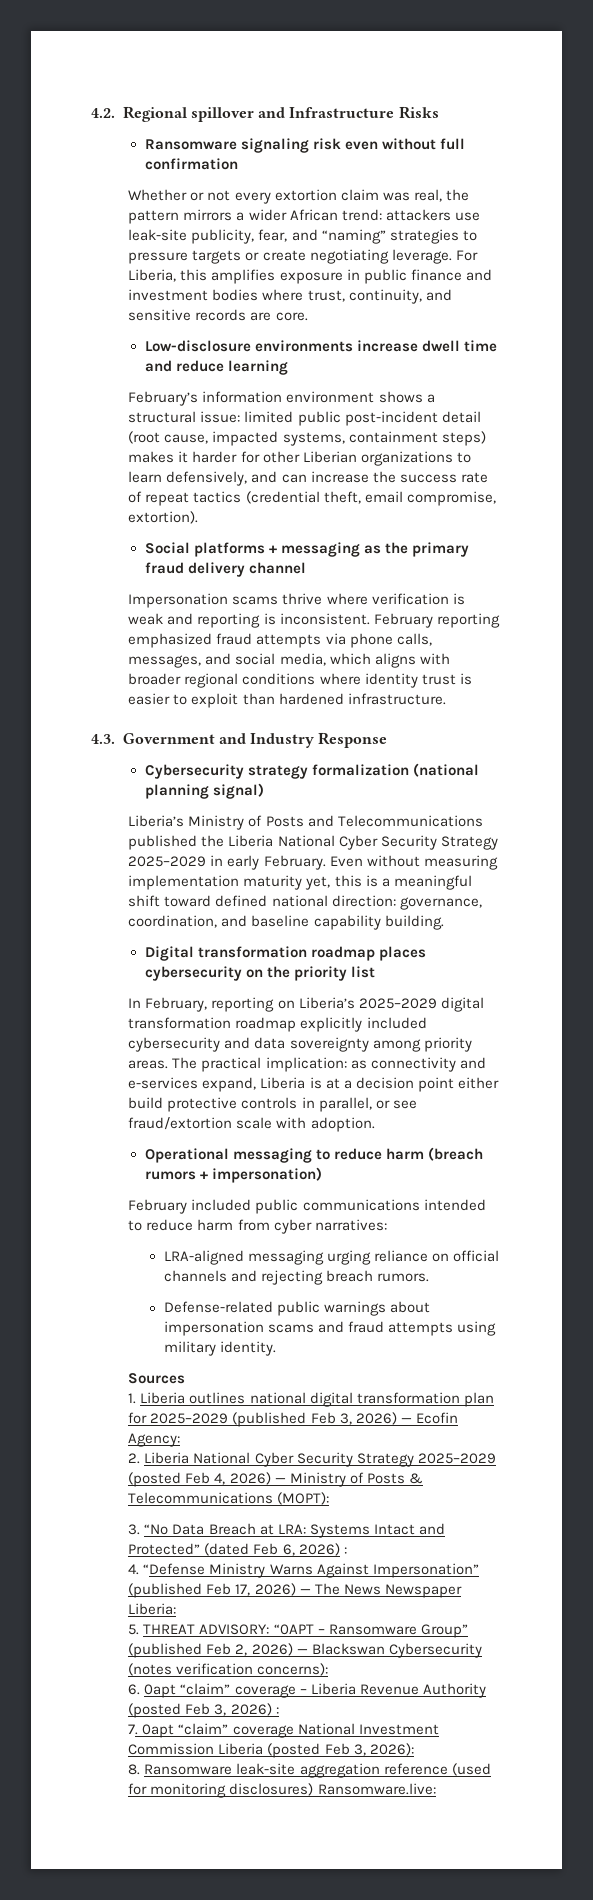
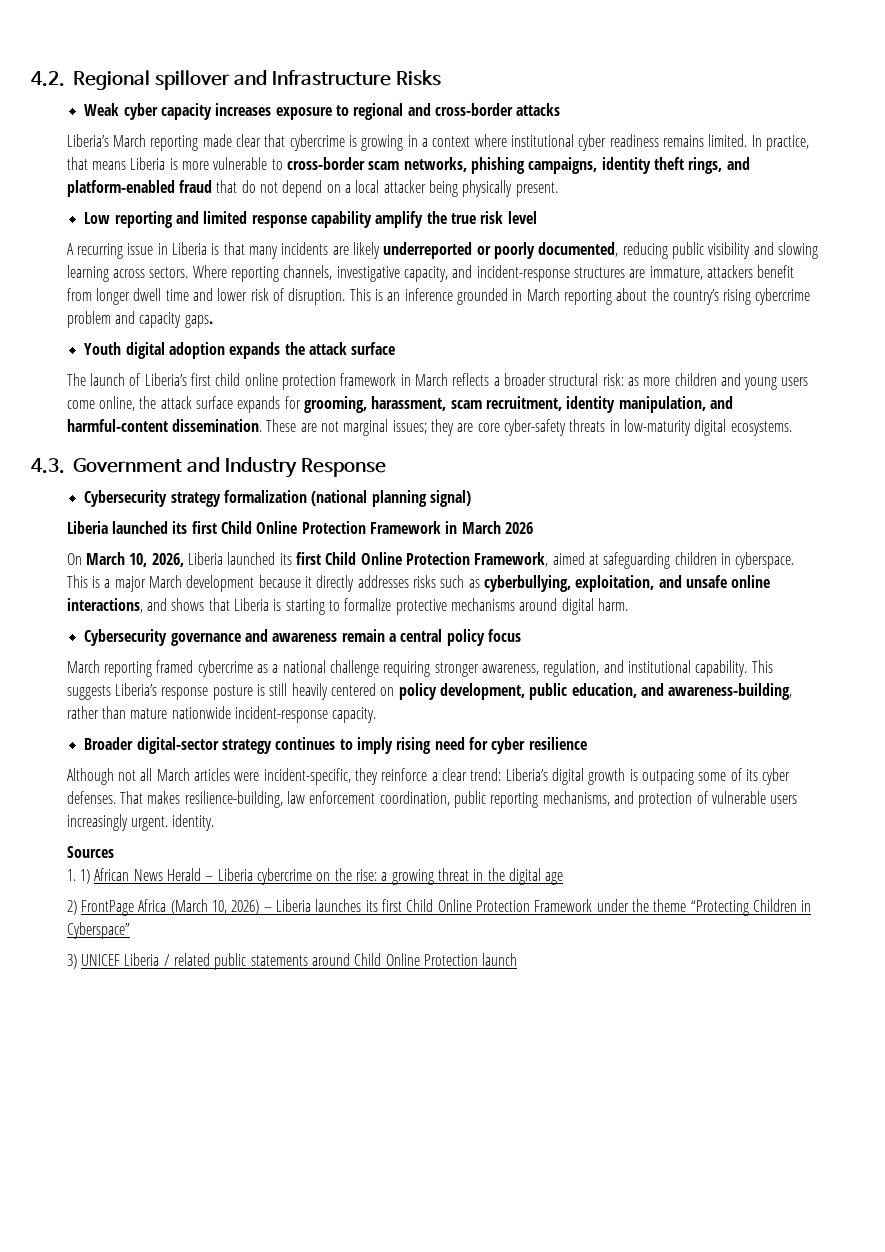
[144,138,466,153] [144,158,238,170] [128,189,469,204] [128,209,480,224] [128,229,477,244] [128,249,478,264] [128,269,492,284] [128,289,452,304] [128,309,308,321] [144,340,498,352] [144,360,288,375] [128,391,435,406] [128,411,481,426] [128,431,486,446] [128,451,471,466] [128,471,488,486] [128,491,496,506] [128,511,199,524] [144,542,470,557] [144,562,306,577] [128,593,465,608] [128,613,500,628] [128,633,432,648] [128,653,450,668] [128,673,472,688] [128,693,446,708] Ransomware signaling risk even without full confirmation // Whether or not every extortion claim was real, the pattern mirrors a wider African trend: attackers use leak-site publicity, fear, and “naming” strategies to pressure targets or create negotiating leverage. For Liberia, this amplifies exposure in public finance and investment bodies where trust, continuity, and sensitive records are core. // Low-disclosure environments increase dwell time and reduce learning // February’s information environment shows a structural issue: limited public post-incident detail (root cause, impacted systems, containment steps) makes it harder for other Liberian organizations to learn defensively, and can increase the success rate of repeat tactics (credential theft, email compromise, extortion). // Social platforms + messaging as the primary fraud delivery channel // Impersonation scams thrive where verification is weak and reporting is inconsistent. February reporting emphasized fraud attempts via phone calls, messages, and social media, which aligns with broader regional conditions where identity trust is easier to exploit than hardened infrastructure. -> [84,103,561,120] [66,134,809,151] [66,157,750,174] [66,180,558,197] [84,211,537,228] [66,242,818,259] [66,265,795,282] [66,288,811,305] [66,311,213,328] [84,342,396,359] [66,373,809,390] [66,396,733,413] [66,419,792,436] Weak cyber capacity increases exposure to regional and cross-border attacks // Liberia’s March reporting made clear that cybercrime is growing in a context where institutional cyber readiness remains limited. In practice, that means Liberia is more vulnerable to cross-border scam networks, phishing campaigns, identity theft rings, and platform-enabled fraud that do not depend on a local attacker being physically present. // Low reporting and limited response capability amplify the true risk level // A recurring issue in Liberia is that many incidents are likely underreported or poorly documented, reducing public visibility and slowing learning across sectors. Where reporting channels, investigative capacity, and incident-response structures are immature, attackers benefit from longer dwell time and lower risk of disruption. This is an inference grounded in March reporting about the country’s rising cybercrime problem and capacity gaps. // Youth digital adoption expands the attack surface // The launch of Liberia’s first child online protection framework in March reflects a broader structural risk: as more children and young users come online, the attack surface expands for grooming, harassment, scam recruitment, identity manipulation, and harmful-content dissemination. These are not marginal issues; they are core cyber-safety threats in low-maturity digital ecosystems.
[128,815,483,830] [128,835,498,850] [128,855,498,870] [128,875,472,890] [128,895,482,910] [128,915,444,930] [144,946,427,961] [144,966,376,981] [128,997,484,1012] [128,1017,427,1032] [128,1037,472,1052] [128,1057,486,1072] [128,1077,499,1092] [128,1097,417,1112] [128,1117,375,1132] [144,1147,484,1163] [144,1167,322,1183] [128,1199,486,1214] [128,1219,387,1234] [163,1250,499,1265] [163,1270,429,1285] [163,1301,430,1316] [163,1321,496,1336] [163,1341,276,1356] [128,1373,186,1384] [128,1392,494,1407] [128,1412,458,1427] [128,1433,181,1447] [128,1452,496,1467] [128,1472,423,1487] [128,1492,330,1505] [128,1523,445,1538] [128,1543,347,1556] [128,1563,479,1578] [128,1583,462,1598] [128,1603,177,1615] [128,1624,468,1638] [128,1643,482,1658] [128,1663,329,1676] [128,1683,486,1698] [128,1703,279,1718] [128,1723,439,1738] [128,1743,414,1758] [128,1763,491,1778] [128,1783,436,1798] Liberia’s Ministry of Posts and Telecommunications published the Liberia National Cyber Security Strategy 2025–2029 in early February. Even without measuring implementation maturity yet, this is a meaningful shift toward defined national direction: governance, coordination, and baseline capability building. // Digital transformation roadmap places cybersecurity on the priority list // In February, reporting on Liberia’s 2025–2029 digital transformation roadmap explicitly included cybersecurity and data sovereignty among priority areas. The practical implication: as connectivity and e-services expand, Liberia is at a decision point either build protective controls in parallel, or see fraud/extortion scale with adoption. // Operational messaging to reduce harm (breach rumors + impersonation) // February included public communications intended to reduce harm from cyber narratives: // LRA-aligned messaging urging reliance on official channels and rejecting breach rumors. // Defense-related public warnings about impersonation scams and fraud attempts using military identity. // Sources // 1. Liberia outlines national digital transformation plan for 2025–2029 (published Feb 3, 2026) — Ecofin Agency: // 2. Liberia National Cyber Security Strategy 2025–2029 (posted Feb 4, 2026) — Ministry of Posts & Telecommunications (MOPT): // 3. “No Data Breach at LRA: Systems Intact and Protected” (dated Feb 6, 2026) : // 4. “Defense Ministry Warns Against Impersonation” (published Feb 17, 2026) — The News Newspaper Liberia: // 5. THREAT ADVISORY: “0APT – Ransomware Group” (published Feb 2, 2026) — Blackswan Cybersecurity (notes verification concerns): // 6. 0apt “claim” coverage – Liberia Revenue Authority (posted Feb 3, 2026) : // 7. 0apt “claim” coverage National Investment Commission Liberia (posted Feb 3, 2026): // 8. Ransomware leak-site aggregation reference (used for monitoring disclosures) Ransomware.live: -> [66,521,533,534] [66,552,795,569] [66,575,771,592] [66,598,628,615] [84,629,521,646] [66,660,773,677] [66,683,793,700] [66,706,377,723] [84,737,587,754] [66,768,791,785] [66,791,798,808] [66,814,215,831] [66,846,114,858] [66,868,564,885] [66,899,812,916] [66,922,130,939] [66,953,518,970] Liberia launched its first Child Online Protection Framework in March 2026 // On March 10, 2026, Liberia launched its first Child Online Protection Framework, aimed at safeguarding children in cyberspace. This is a major March development because it directly addresses risks such as cyberbullying, exploitation, and unsafe online interactions, and shows that Liberia is starting to formalize protective mechanisms around digital harm. // Cybersecurity governance and awareness remain a central policy focus // March reporting framed cybercrime as a national challenge requiring stronger awareness, regulation, and institutional capability. This suggests Liberia’s response posture is still heavily centered on policy development, public education, and awareness-building, rather than mature nationwide incident-response capacity. // Broader digital-sector strategy continues to imply rising need for cyber resilience // Although not all March articles were incident-specific, they reinforce a clear trend: Liberia’s digital growth is outpacing some of its cyber defenses. That makes resilience-building, law enforcement coordination, public reporting mechanisms, and protection of vulnerable users increasingly urgent. identity. // Sources // 1. 1) African News Herald – Liberia cybercrime on the rise: a growing threat in the digital age // 2) FrontPage Africa (March 10, 2026) – Liberia launches its first Child Online Protection Framework under the theme “Protecting Children in Cyberspace” // 3) UNICEF Liberia / related public statements around Child Online Protection launch

